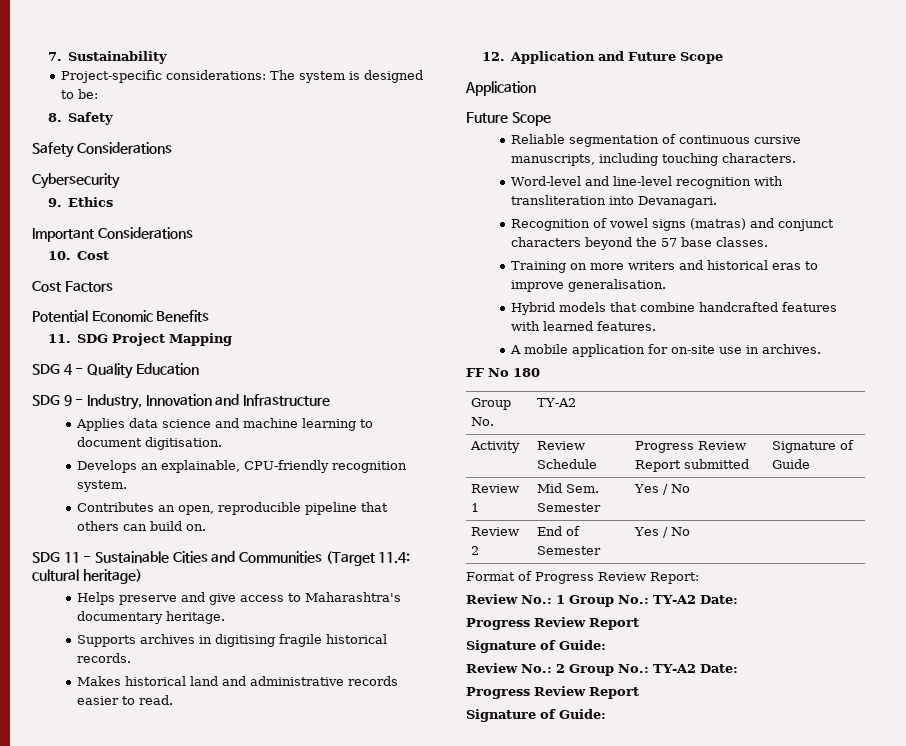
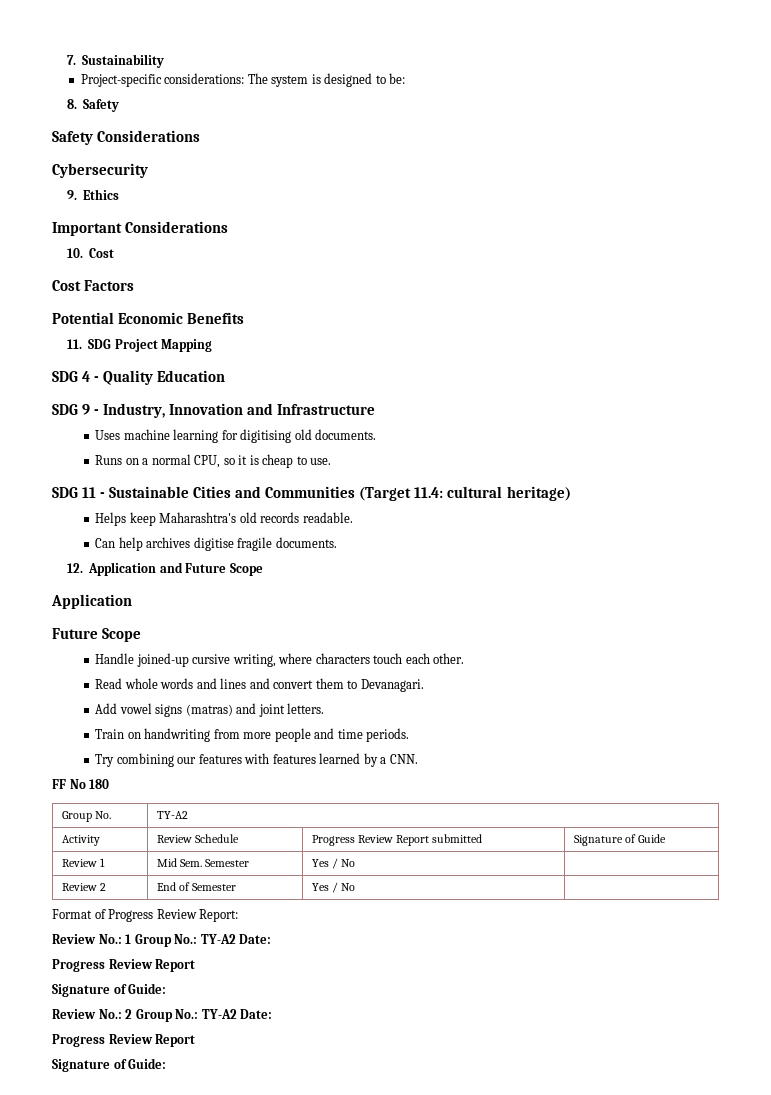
[75,418,373,431] [76,437,222,450] [76,460,407,473] [76,480,127,492] [76,502,388,515] [76,521,206,531] Applies data science and machine learning to document digitisation. // Develops an explainable, CPU-friendly recognition system. // Contributes an open, reproducible pipeline that others can build on. -> [95,429,377,443] [95,454,332,468] Uses machine learning for digitising old documents. // Runs on a normal CPU, so it is cheap to use.
[118,592,401,605] [76,611,225,624] [76,634,387,647] [76,653,131,663] [76,676,398,686] [76,695,173,705] preserve and give access to Maharashtra's documentary heritage. // Supports archives in digitising fragile historical records. // Makes historical land and administrative records easier to read. -> [129,512,353,526] [95,537,337,551] keep Maharashtra's old records readable. // Can help archives digitise fragile documents.
[510,134,801,147] [510,153,796,166] [510,176,783,189] [510,195,634,205] Reliable segmentation of continuous cursive manuscripts, including touching characters. // Word-level and line-level recognition with transliteration into -> [95,653,465,667] [95,678,358,689] Handle joined-up cursive writing, where characters touch each other. // Read whole words and lines and convert them to
[510,218,607,231] Recognition of -> [95,703,118,714] Add
[777,219,834,231] [510,237,768,250] [510,260,818,273] [510,279,666,292] [510,302,837,315] [510,321,656,331] [509,344,821,357] conjunct characters beyond the 57 base classes. // Training on more writers and historical eras to improve generalisation. // Hybrid models that combine handcrafted features with learned features. // A mobile application for on-site use in archives. -> [258,703,325,717] [95,728,410,742] [95,753,418,767] joint letters. // Train on handwriting from more people and time periods. // Try combining our features with features learned by a CNN.

